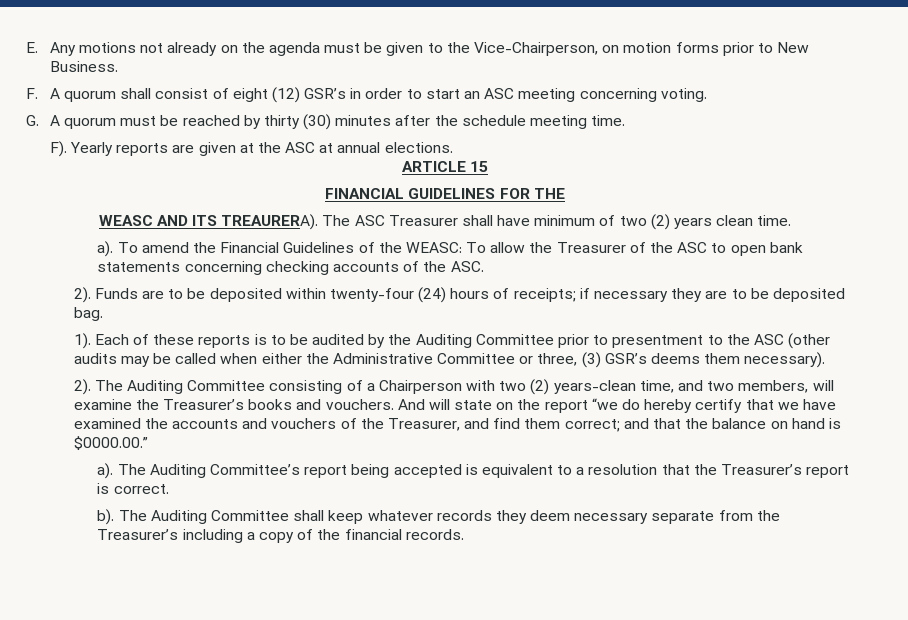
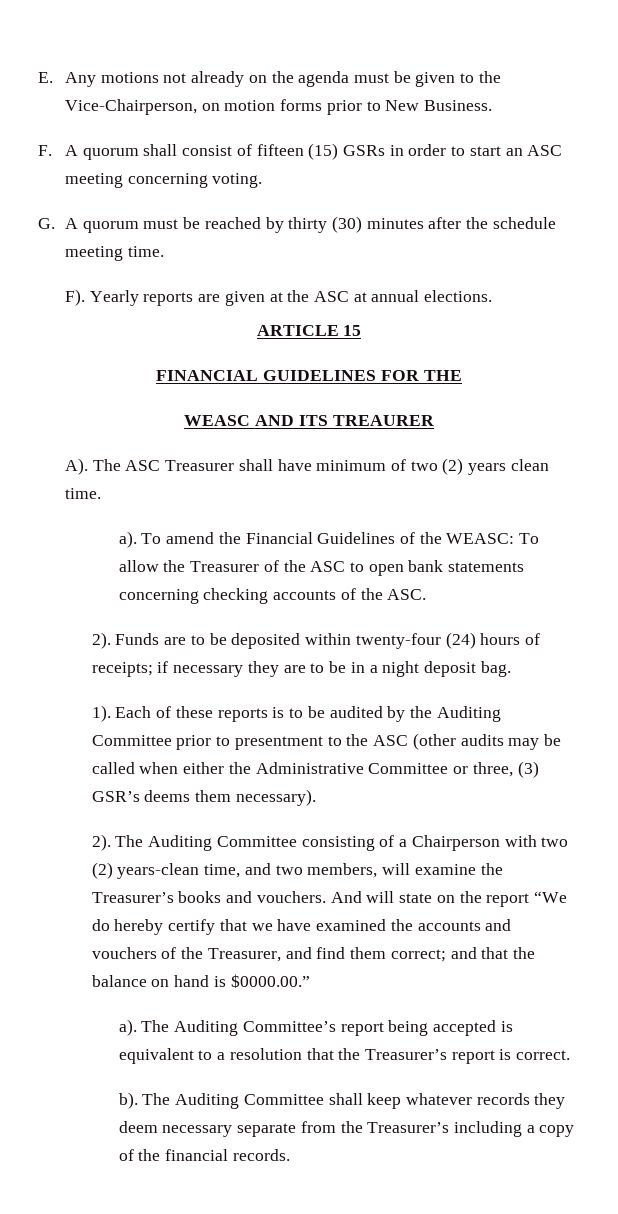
[232,87,347,103] eight (12) GSR’s -> [256,143,385,160] fifteen (15) GSRs
[221,214,319,230] TREAURERA). -> [332,415,434,426] [64,458,88,475] TREAURER // A).
[772,288,845,302] deposited -> [350,661,477,677] in a night deposit
[591,398,618,410] “we -> [534,891,568,903] “We

